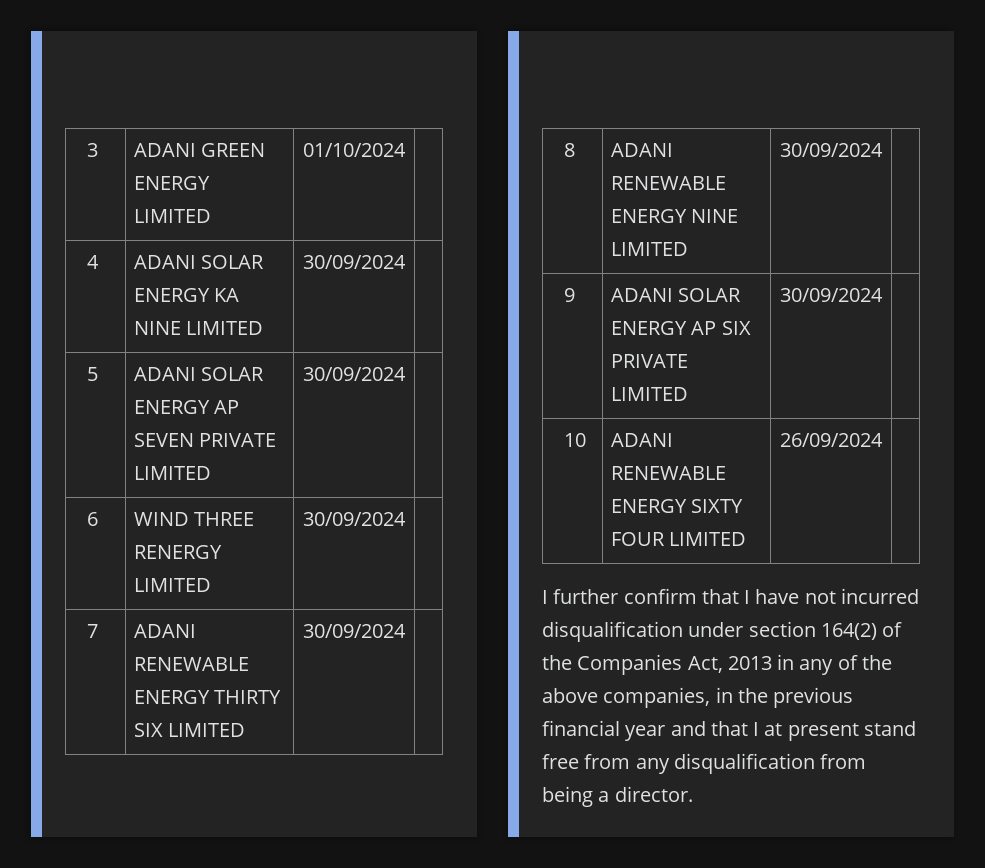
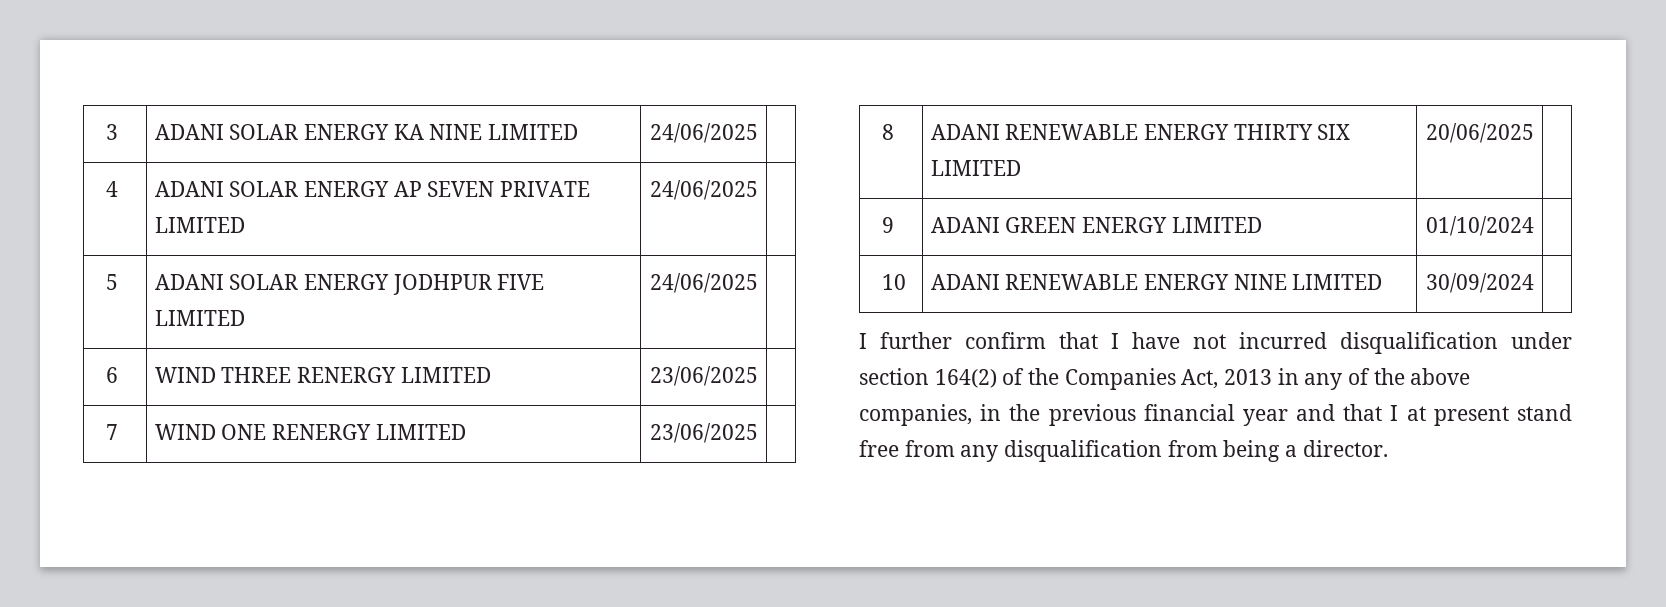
(98, 150) none -> [154,124,579,140] [649,123,758,143] [105,181,118,197] [154,181,591,197] [154,217,245,233] [649,180,758,200] [105,274,118,290] [154,274,545,295] [154,310,245,326] [649,273,758,293] [105,367,118,383] [154,367,491,383] [649,366,758,386] [105,424,118,440] [154,424,466,440] [649,423,758,443] [881,124,894,140] [930,124,1351,140] [930,160,1021,176] [1425,123,1534,143] [881,217,894,233] | ADANI SOLAR ENERGY KA NINE LIMITED | 24/06/2025 | // 4 | ADANI SOLAR ENERGY AP SEVEN PRIVATE LIMITED | 24/06/2025 | // 5 | ADANI SOLAR ENERGY JODHPUR FIVE LIMITED | 24/06/2025 | // 6 | WIND THREE RENERGY LIMITED | 23/06/2025 | // 7 | WIND ONE RENERGY LIMITED | 23/06/2025 | // 8 | ADANI RENEWABLE ENERGY THIRTY SIX LIMITED | 20/06/2025 | // 9
[86,255,99,269] [134,255,265,269] [134,288,240,302] [134,321,264,335] [303,255,406,269] [86,367,98,381] [134,367,265,381] [134,400,240,414] [134,433,277,447] [134,466,212,480] [303,367,406,381] [86,512,98,526] [134,512,255,526] [134,545,223,559] [134,578,212,592] [303,512,406,526] [86,624,98,638] [134,624,197,638] [134,657,250,671] [134,690,282,704] [134,723,246,737] [303,624,406,638] [563,143,575,157] 4 | ADANI SOLAR ENERGY KA NINE LIMITED | 30/09/2024 | // 5 | ADANI SOLAR ENERGY AP SEVEN PRIVATE LIMITED | 30/09/2024 | // 6 | WIND THREE RENERGY LIMITED | 30/09/2024 | // 7 | ADANI RENEWABLE ENERGY THIRTY SIX LIMITED | 30/09/2024 | // 8 -> [881,274,906,290] 10
[563,288,575,302] [611,288,742,302] [611,321,751,335] [611,354,689,368] [611,387,689,401] [780,288,883,302] [563,433,586,447] [611,433,674,447] [611,466,727,480] [611,499,744,513] [611,532,747,546] [780,433,883,447] // 9 | ADANI SOLAR ENERGY AP SIX PRIVATE LIMITED | 30/09/2024 | // 10 | ADANI RENEWABLE ENERGY SIXTY FOUR LIMITED | 26/09/2024 | -> (1534, 283) none

